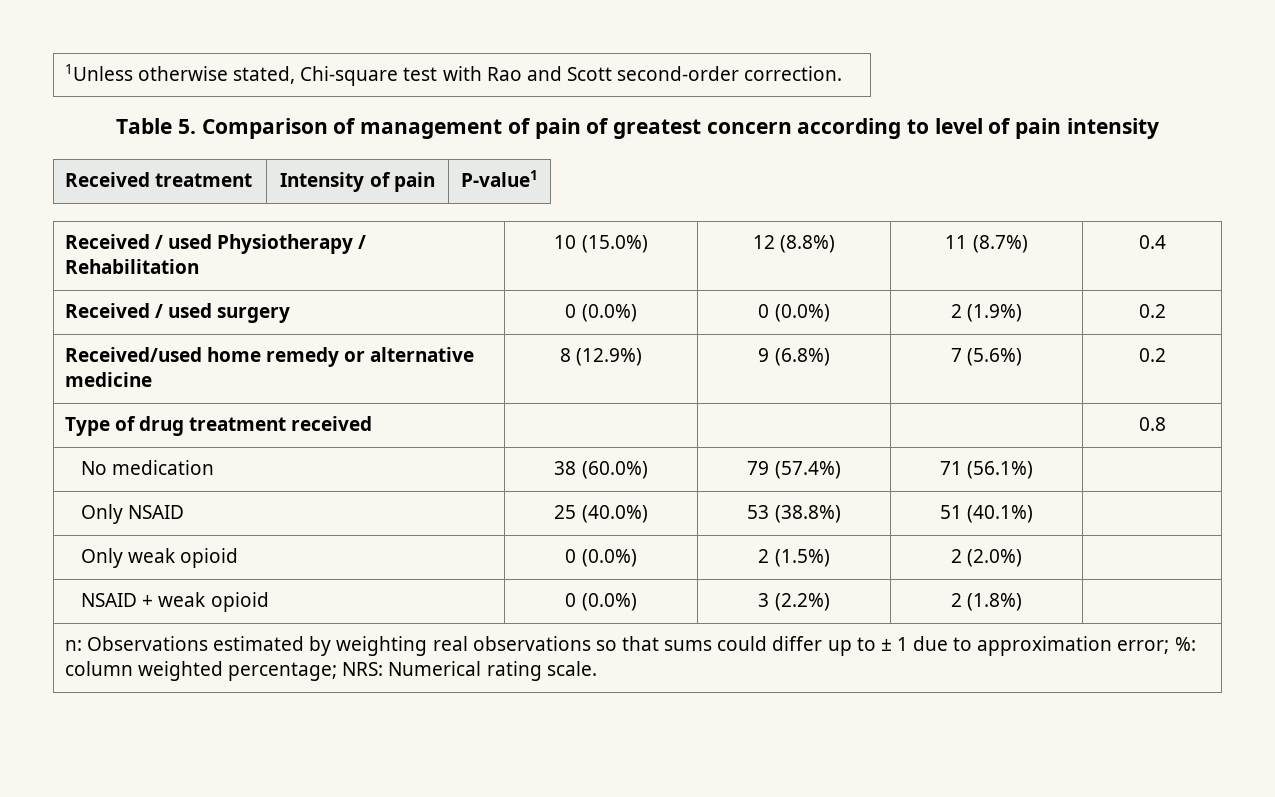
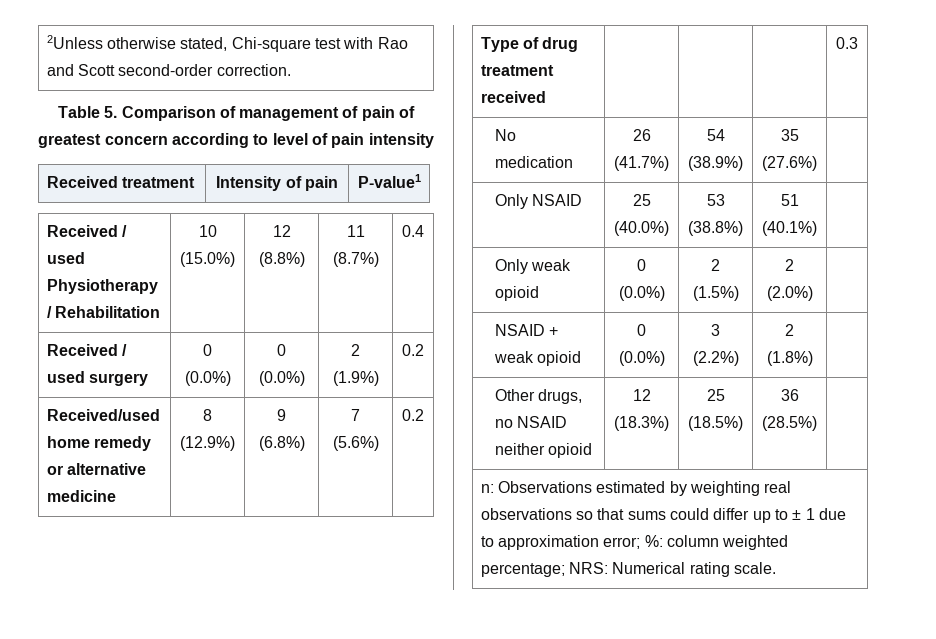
[64,64,133,81] 1Unless -> [46,35,103,49] 2Unless
[1138,417,1166,431] 0.8 -> [836,37,858,49] 0.3
[554,461,648,479] [747,461,841,479] [939,461,1034,479] 38 (60.0%) | 79 (57.4%) | 71 (56.1%) -> [632,129,651,141] [614,156,669,171] [706,129,725,141] [688,156,743,171] [780,129,799,141] [762,156,817,171] 26 (41.7%) | 54 (38.9%) | 35 (27.6%)
(1023, 602) none -> [494,389,583,404] [494,416,568,428] [494,443,593,458] [632,389,651,401] [614,416,669,431] [706,389,725,401] [688,416,743,431] [780,389,799,401] [762,416,817,431] // Other drugs, no NSAID neither opioid | 12 (18.3%) | 25 (18.5%) | 36 (28.5%) |

